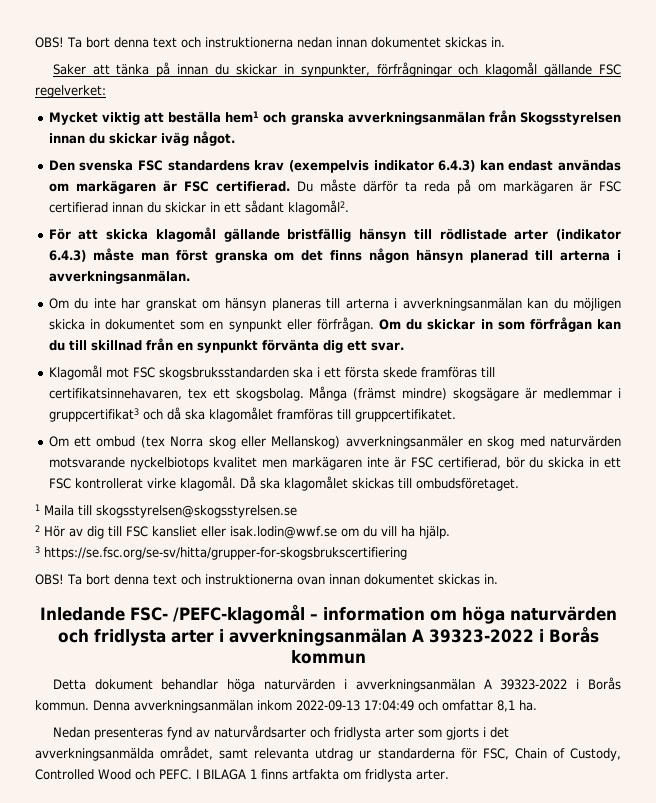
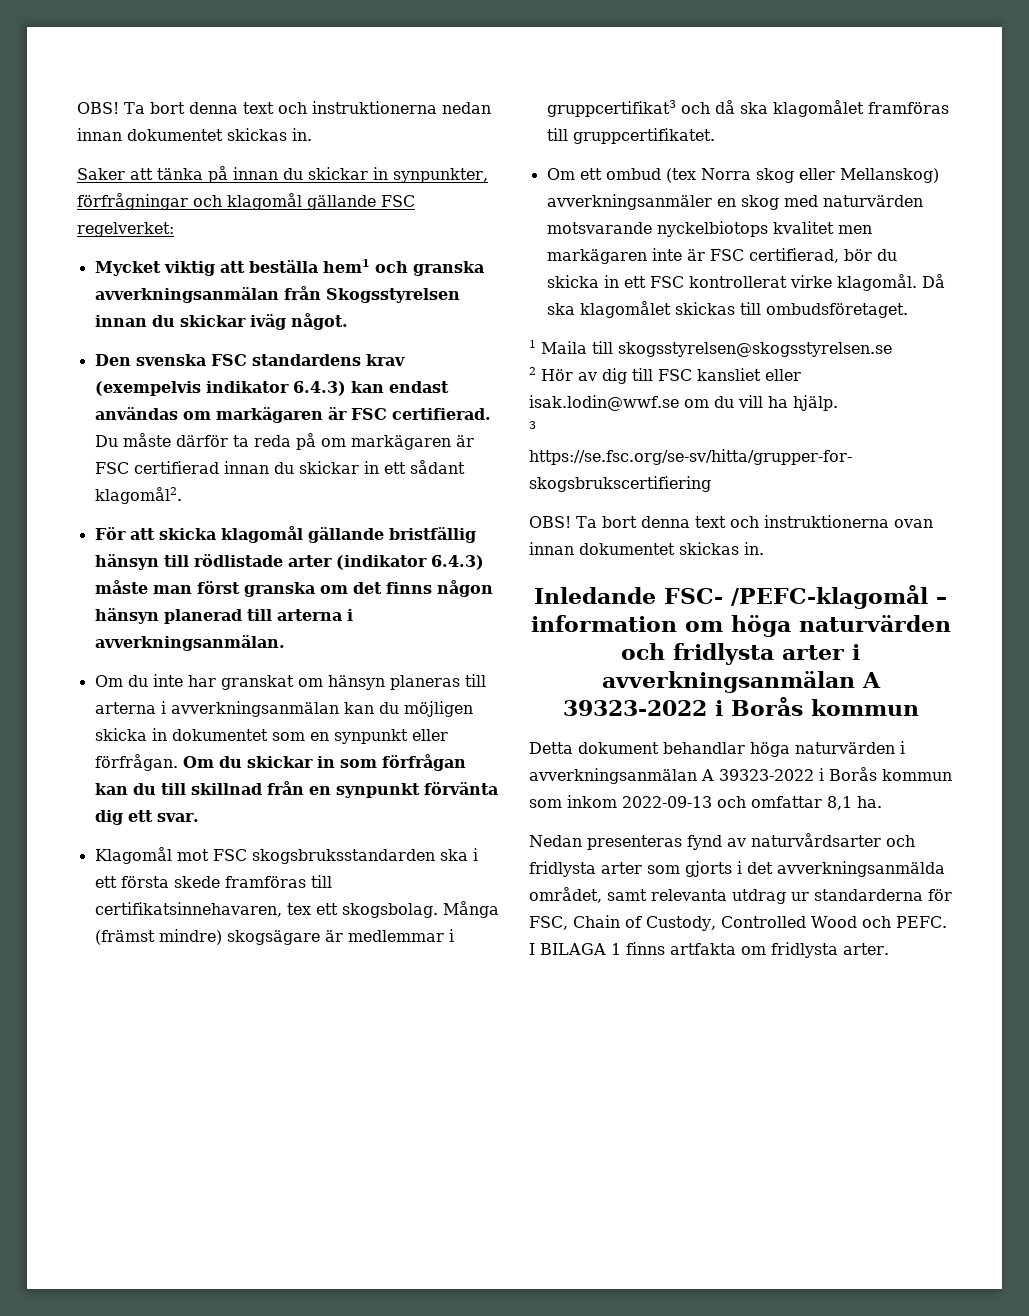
[35,700,253,713] kommun. Denna avverkningsanmälan -> [882,769,952,781] [529,799,562,808] kommun som
[364,700,414,711] 17:04:49 -> (712, 802) none

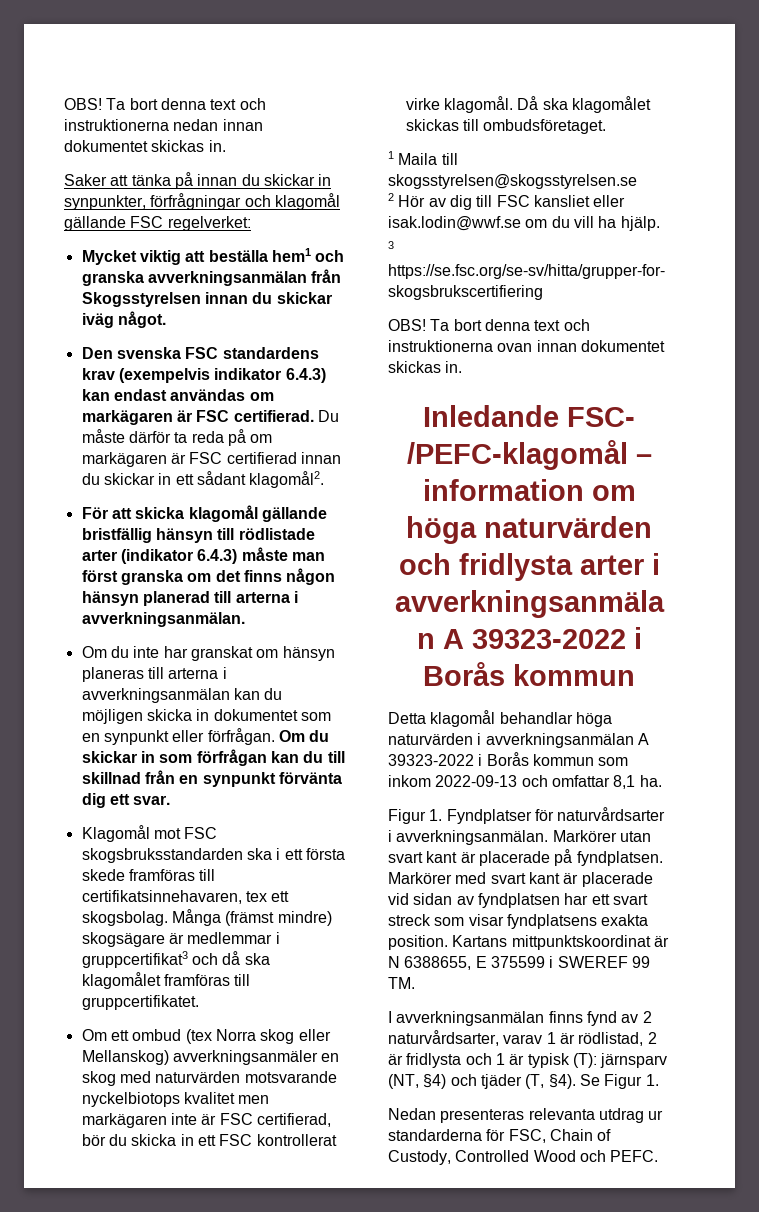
[578,742,659,754] dokument -> [430,710,496,727] klagomål
[529,833,915,850] [529,861,945,877] [529,887,647,903] Nedan presenteras fynd av naturvårdsarter och fridlysta arter som gjorts i det avverkningsanmälda området, samt -> [388,807,666,824] [388,830,651,845] [388,849,663,866] [388,872,653,887] [388,893,648,908] [388,914,649,929] [388,935,669,950] [388,956,650,970] [388,977,415,989] [388,1011,652,1026] [388,1030,657,1046] [388,1053,668,1068] [388,1074,659,1089] [388,1108,525,1123] Figur 1. Fyndplatser för naturvårdsarter i avverkningsanmälan. Markörer utan svart kant är placerade på fyndplatsen. Markörer med svart kant är placerade vid sidan av fyndplatsen har ett svart streck som visar fyndplatsens exakta position. Kartans mittpunktskoordinat är N 6388655, E 375599 i SWEREF 99 TM. // I avverkningsanmälan finns fynd av 2 naturvårdsarter, varav 1 är rödlistad, 2 är fridlysta och 1 är typisk (T): järnsparv (NT, §4) och tjäder (T, §4). Se Figur 1. // Nedan presenteras
[529,942,889,958] I BILAGA 1 finns artfakta om fridlysta arter. -> (659, 1156) none

